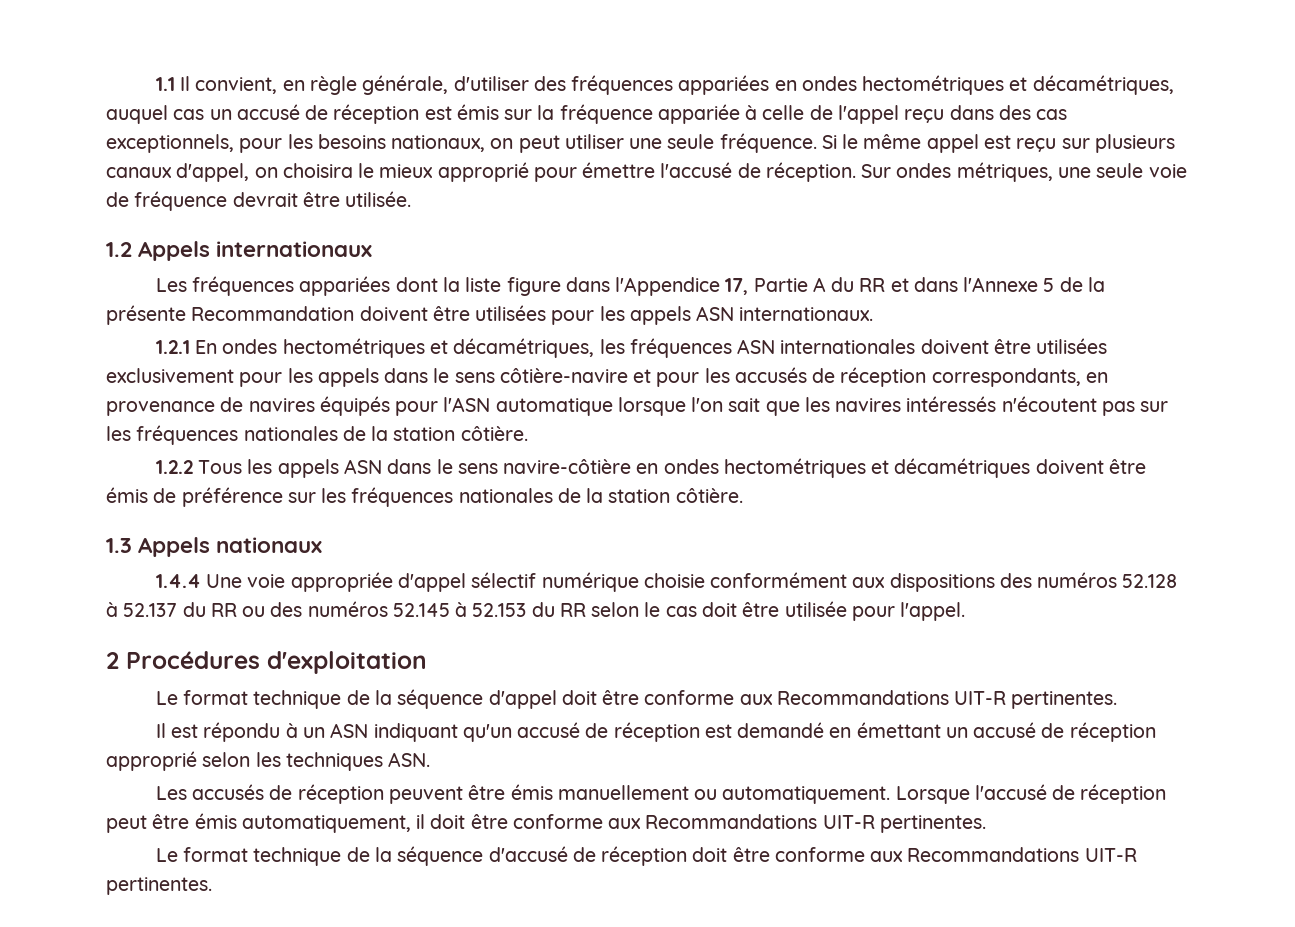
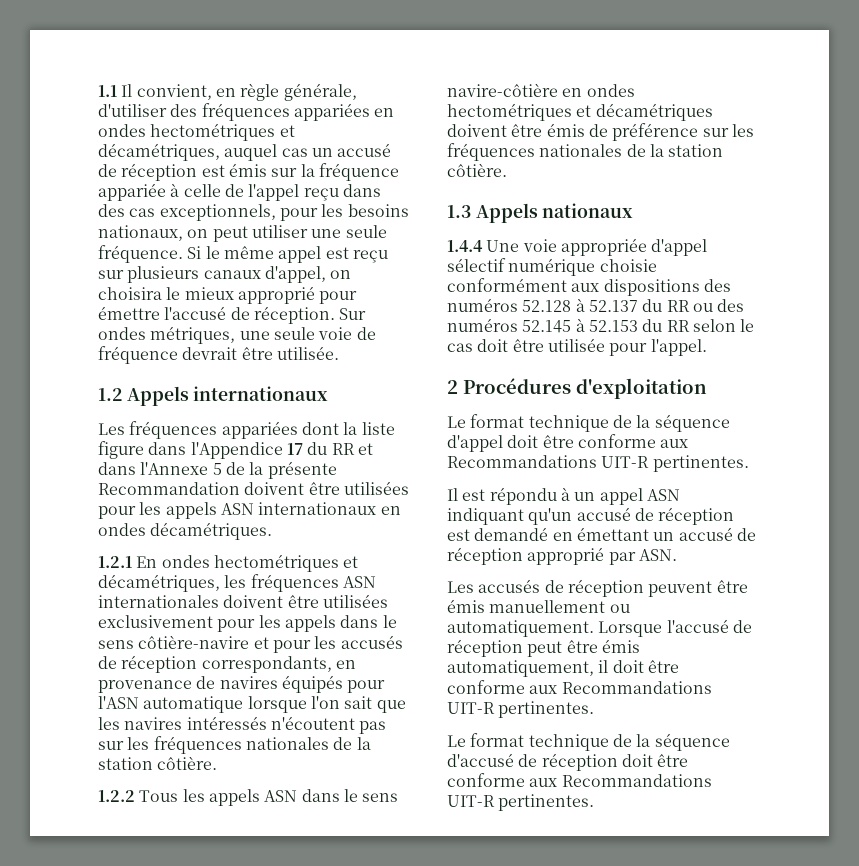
[725,277,826,295] 17, Partie A -> [286,443,303,455] 17
[739,307,874,321] internationaux. -> [258,502,401,515] [98,522,273,540] internationaux en ondes décamétriques.
(325, 732) none -> [599,488,643,505] appel
[202,752,383,771] selon les techniques -> [608,552,636,565] par

